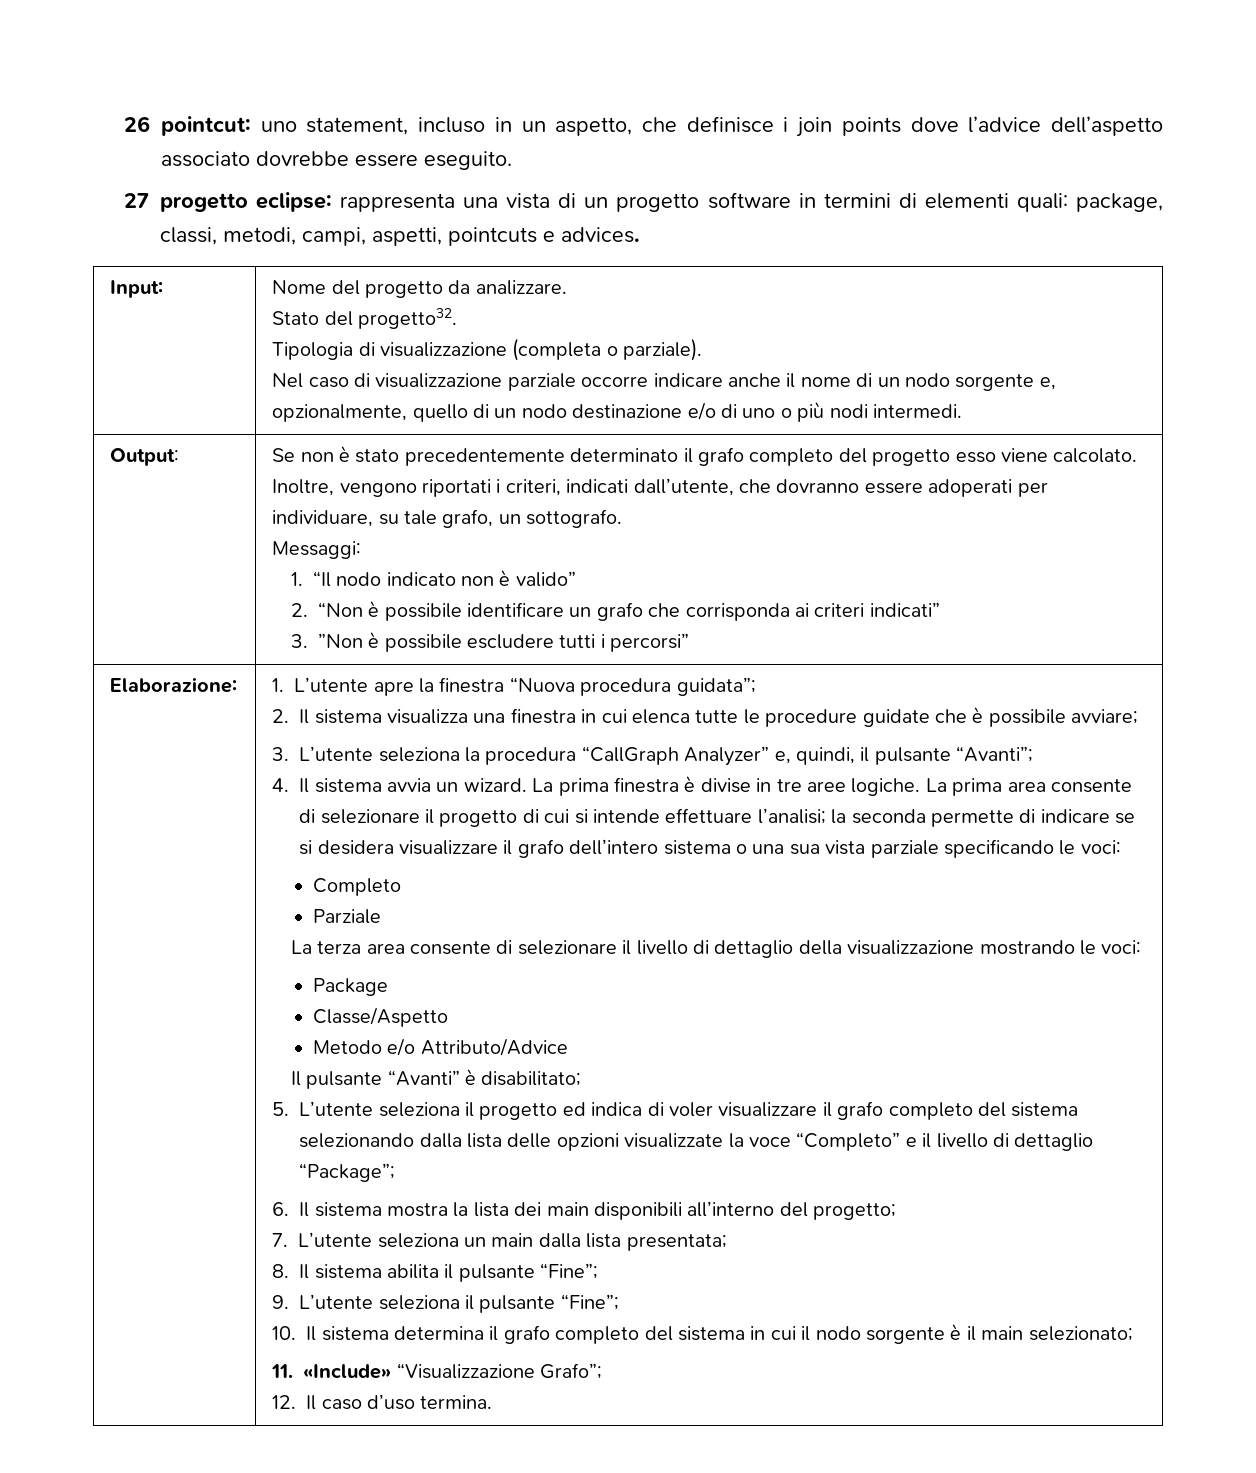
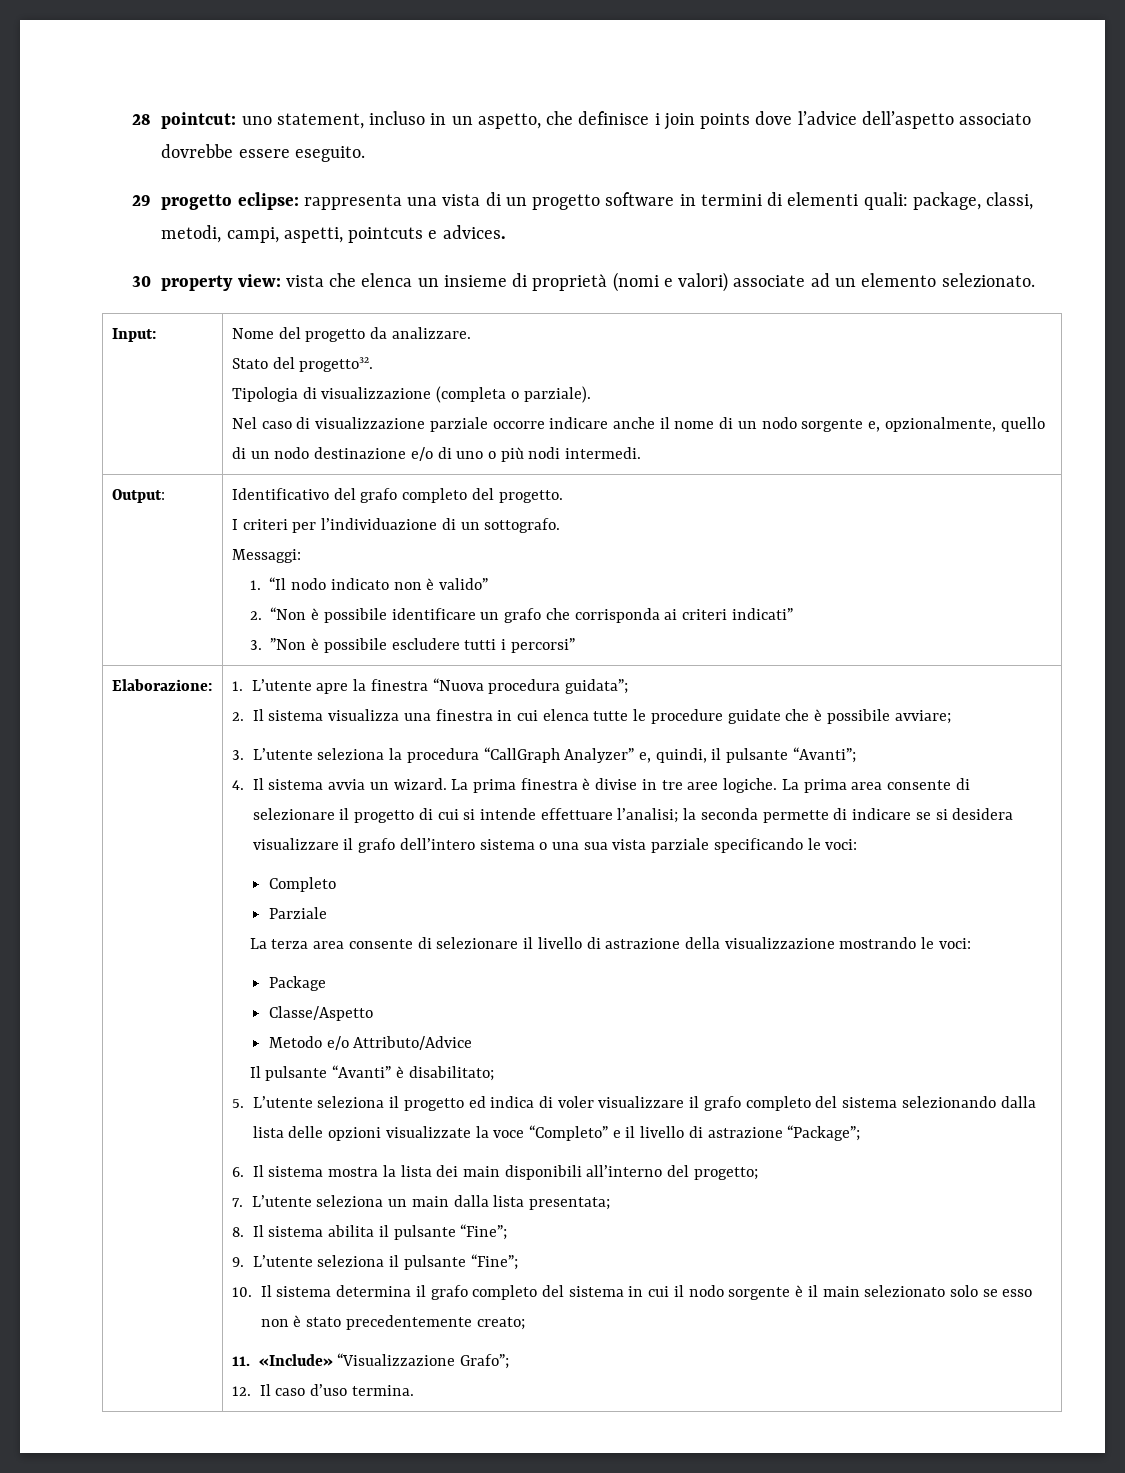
[123,116,150,132] 26 -> [131,114,151,125] 28
[123,193,149,208] 27 -> [131,195,151,206] 29
(640, 235) none -> [131,272,1035,292] // 30 property view: vista che elenca un insieme di proprietà (nomi e valori) associate ad un elemento selezionato.
[272,446,1138,466] [272,478,1048,497] [272,509,494,528] Se non è stato precedentemente determinato il grafo completo del progetto esso viene calcolato. Inoltre, vengono riportati i criteri, indicati dall’utente, che dovranno essere adoperati per individuare, su tale grafo, -> [231,488,563,503] [231,518,456,533] Identificativo del grafo completo del progetto. // I criteri per l’individuazione di
[714,940,794,958] dettaglio -> [605,938,681,949] astrazione
[1014,1133,1094,1151] dettaglio -> [707,1127,783,1138] astrazione
[1028,1326,1133,1341] selezionato; -> [864,1285,1033,1297] [260,1315,525,1330] selezionato solo se esso non è stato precedentemente creato;

